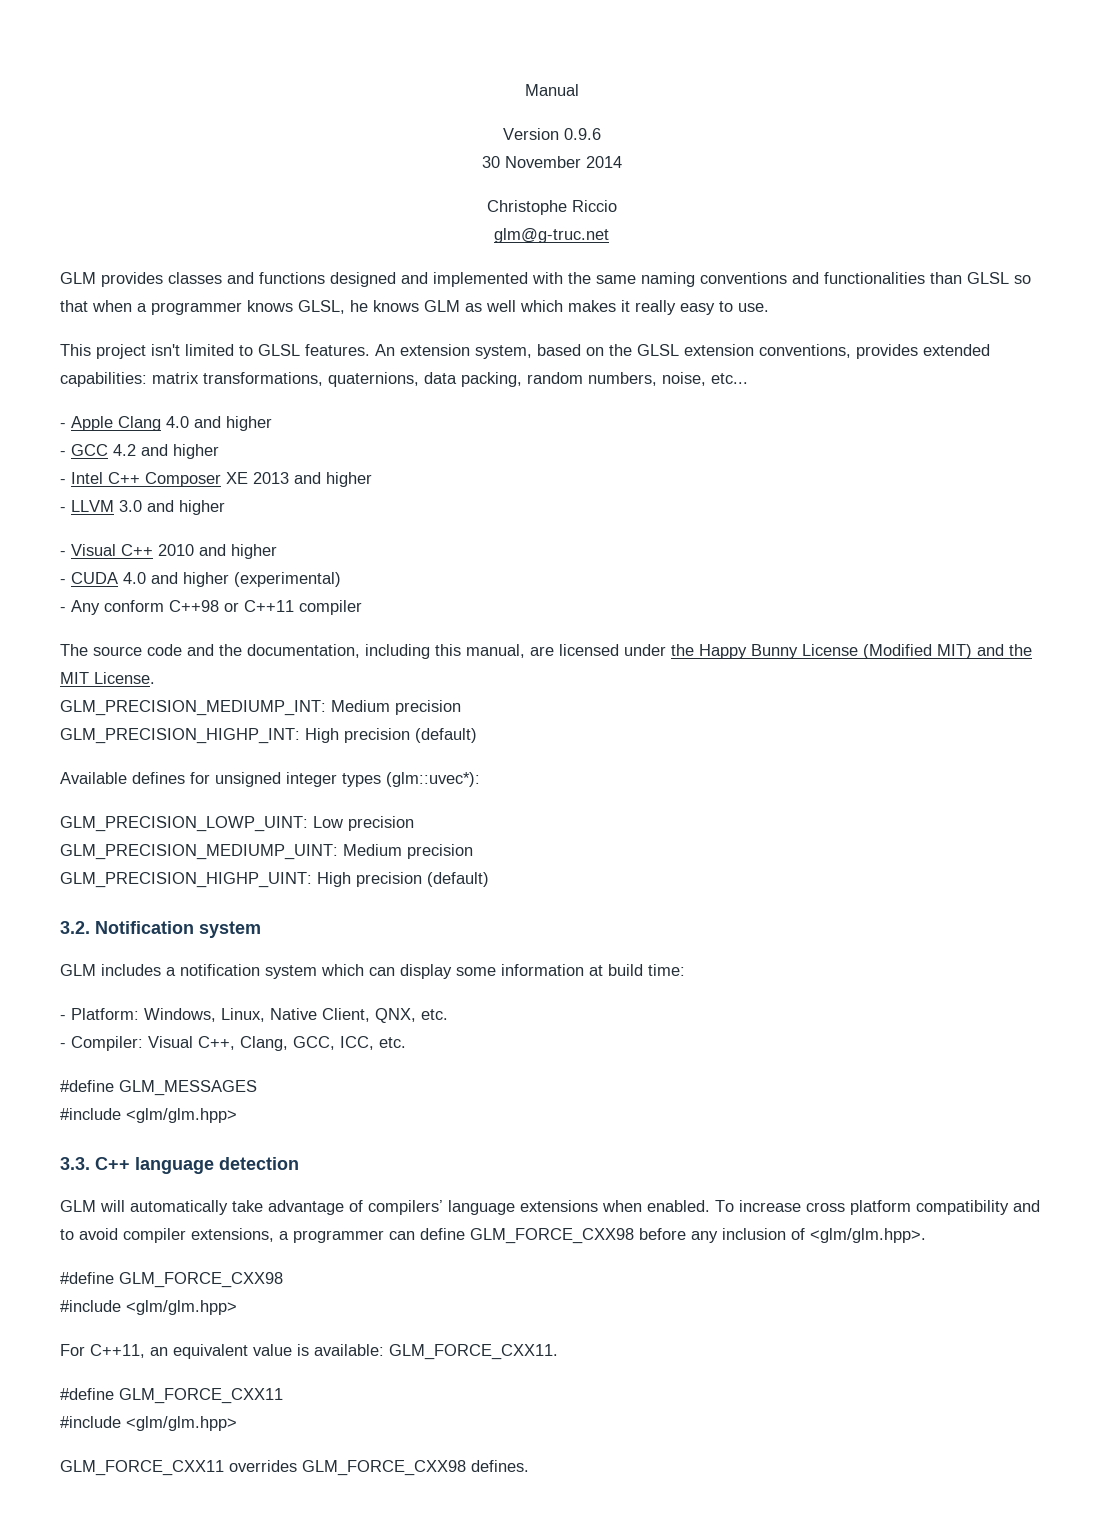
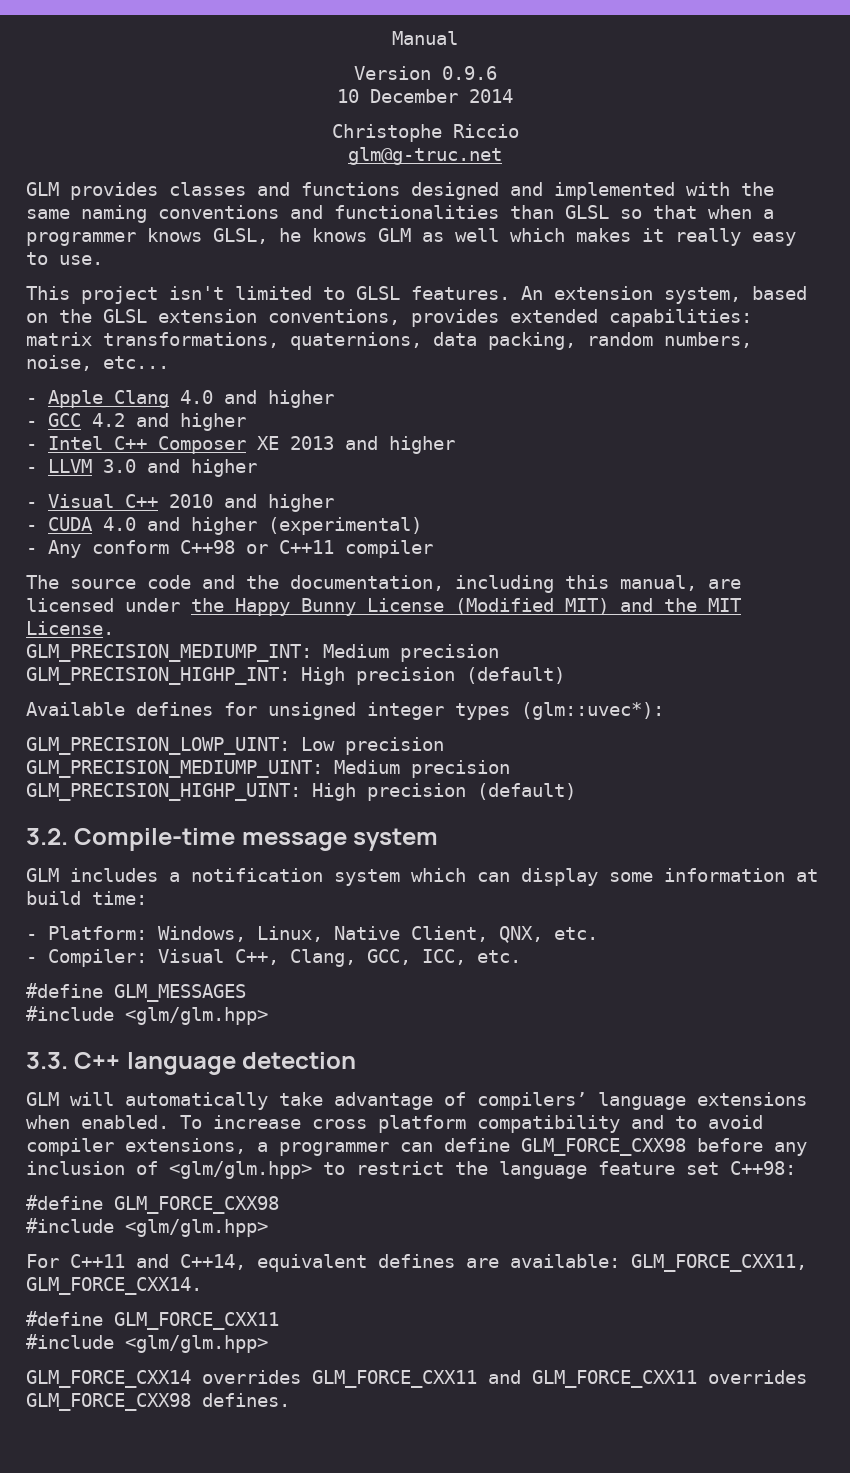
[481,156,581,168] 30 November -> [337,89,458,103] 10 December
[95,921,194,934] Notification -> [74,828,347,851] Compile-time message
[810,1228,926,1243] <glm/glm.hpp>. -> [169,1161,796,1179] <glm/glm.hpp> to restrict the language feature set C++98:
[90,1344,558,1360] C++11, an equivalent value is available: GLM_FORCE_CXX11. -> [70,1254,807,1272] [26,1277,202,1295] C++11 and C++14, equivalent defines are available: GLM_FORCE_CXX11, GLM_FORCE_CXX14.
(237, 1423) none -> [26,1370,521,1388] GLM_FORCE_CXX14 overrides GLM_FORCE_CXX11 and

